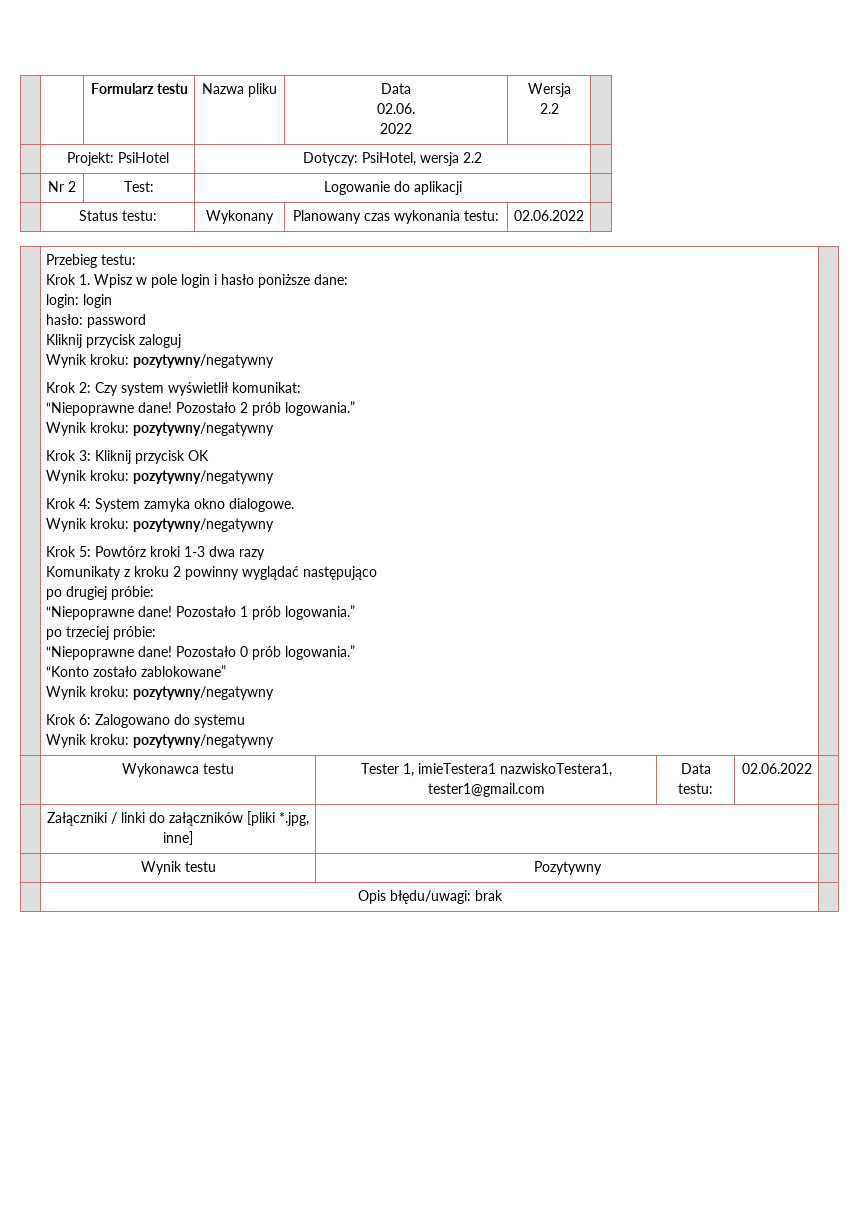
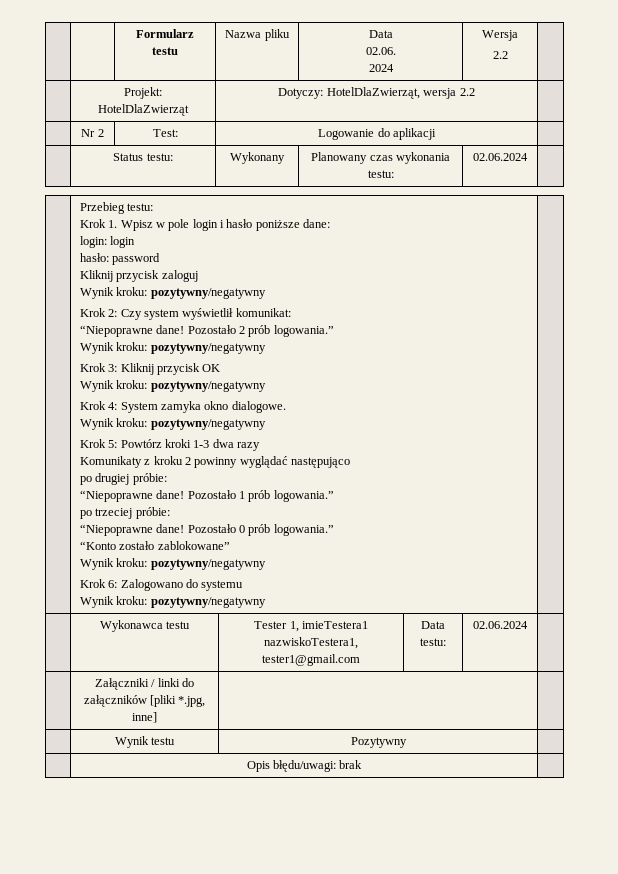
[380,123,412,134] 2022 -> [368,64,394,72] 2024
[117,152,169,163] PsiHotel -> [98,104,189,116] HotelDlaZwierząt
[362,152,416,166] PsiHotel, -> [326,87,420,99] HotelDlaZwierząt,
[514,210,584,221] 02.06.2022 -> [473,153,528,161] 02.06.2024
[741,763,812,774] 02.06.2022 -> [473,621,528,629] 02.06.2024

